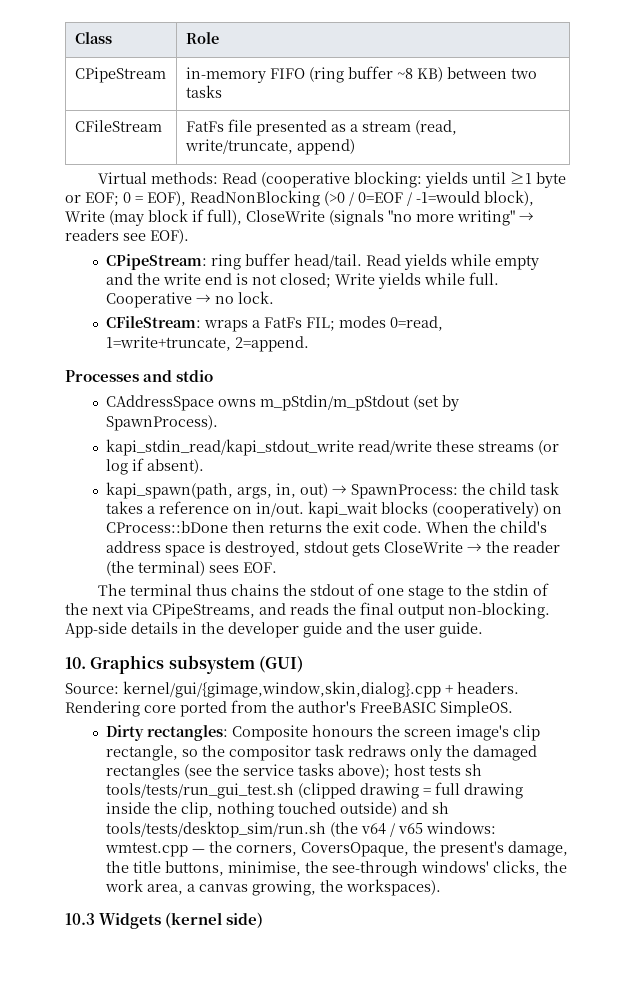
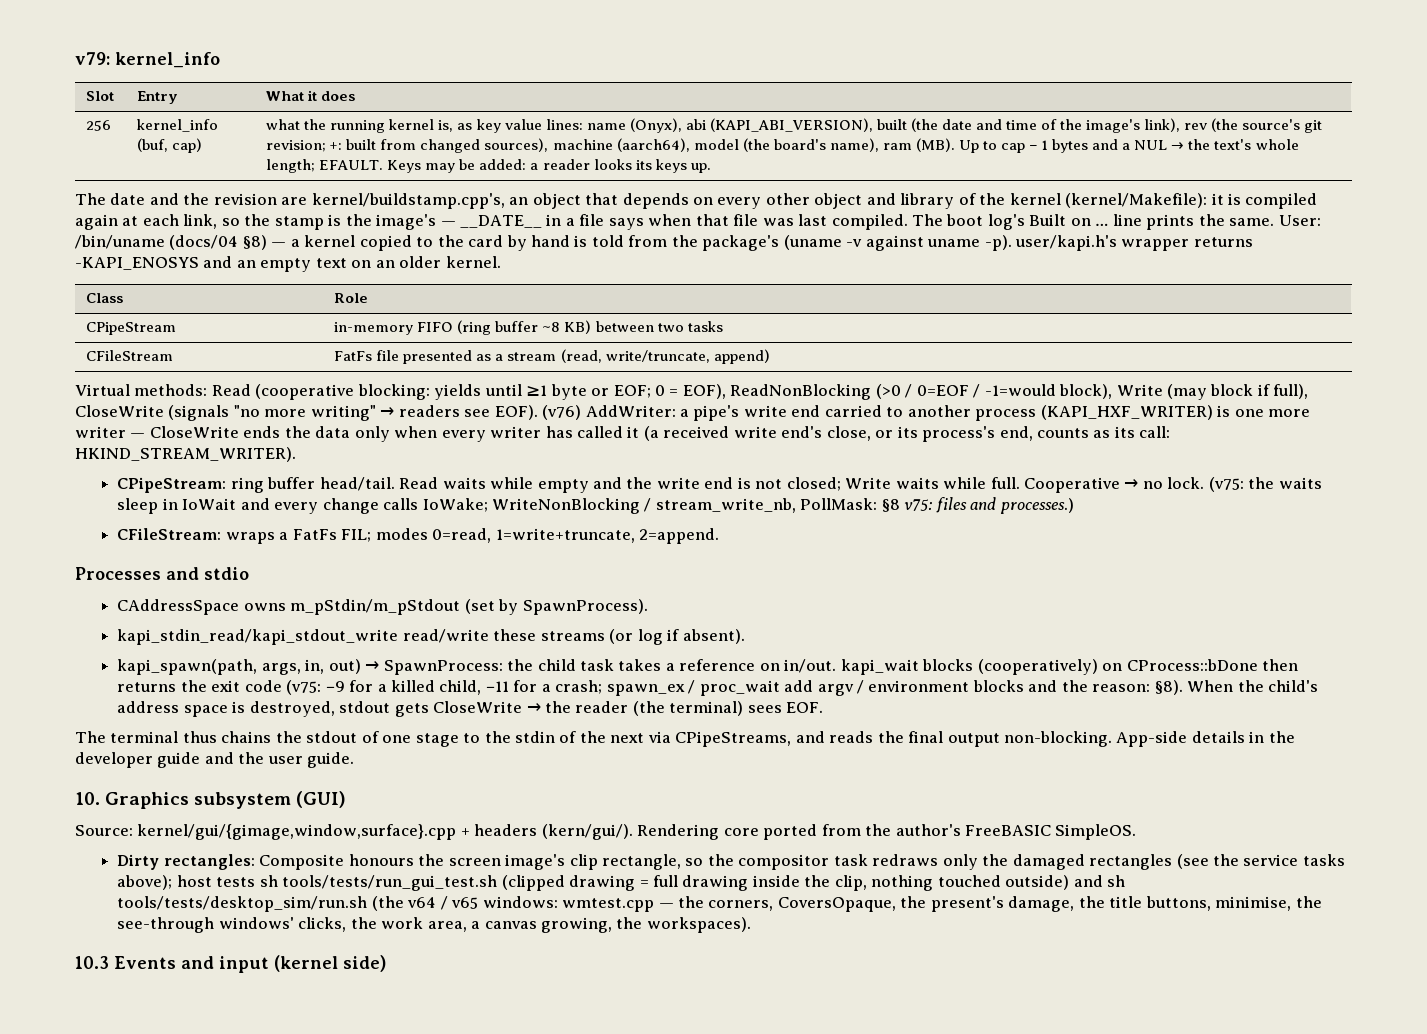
(74, 38) none -> [75,52,220,68] [86,91,115,101] [137,91,179,104] [266,90,356,101] [86,120,112,131] [137,119,219,132] [137,138,203,153] [266,118,1323,133] [266,138,1299,153] [266,159,711,173] [75,193,1318,209] [75,214,1321,230] [75,235,1253,251] [75,256,501,272] v79: kernel_info // Slot | Entry | What it does // 256 | kernel_info (buf, cap) | what the running kernel is, as key value lines: name (Onyx), abi (KAPI_ABI_VERSION), built (the date and time of the image's link), rev (the source's git revision; +: built from changed sources), machine (aarch64), model (the board's name), ram (MB). Up to cap − 1 bytes and a NUL → the text's whole length; EFAULT. Keys may be added: a reader looks its keys up. // The date and the revision are kernel/buildstamp.cpp's, an object that depends on every other object and library of the kernel (kernel/Makefile): it is compiled again at each link, so the stamp is the image's — __DATE__ in a file says when that file was last compiled. The boot log's Built on … line prints the same. User: /bin/uname (docs/04 §8) — a kernel copied to the card by hand is told from the package's (uname -v against uname -p). user/kapi.h's wrapper returns -KAPI_ENOSYS and an empty text on an older kernel. //
(189, 236) none -> [542,405,1311,421] [75,426,1171,442] [75,447,296,462] (v76) AddWriter: a pipe's write end carried to another process (KAPI_HXF_WRITER) is one more writer — CloseWrite ends the data only when every writer has called it (a received write end's close, or its process's end, counts as its call: HKIND_STREAM_WRITER).
[404,254,448,270] yields -> [442,477,486,489] waits
[378,273,422,289] yields -> [895,477,939,489] waits
(275, 297) none -> [1208,477,1322,492] [117,497,1074,514] (v75: the waits sleep in IoWait and every change calls IoWake; WriteNonBlocking / stream_write_nb, PollMask: §8 v75: files and processes.)
[383,521,423,533] code. -> [244,680,1183,696] code (v75: −9 for a killed child, −11 for a crash; spawn_ex / proc_wait add argv / environment blocks and the reason: §8).
[123,681,519,698] kernel/gui/{gimage,window,skin,dialog}.cpp + headers. -> [137,824,633,840] kernel/gui/{gimage,window,surface}.cpp + headers (kern/gui/).
[99,913,162,929] Widgets -> [114,956,269,973] Events and input

